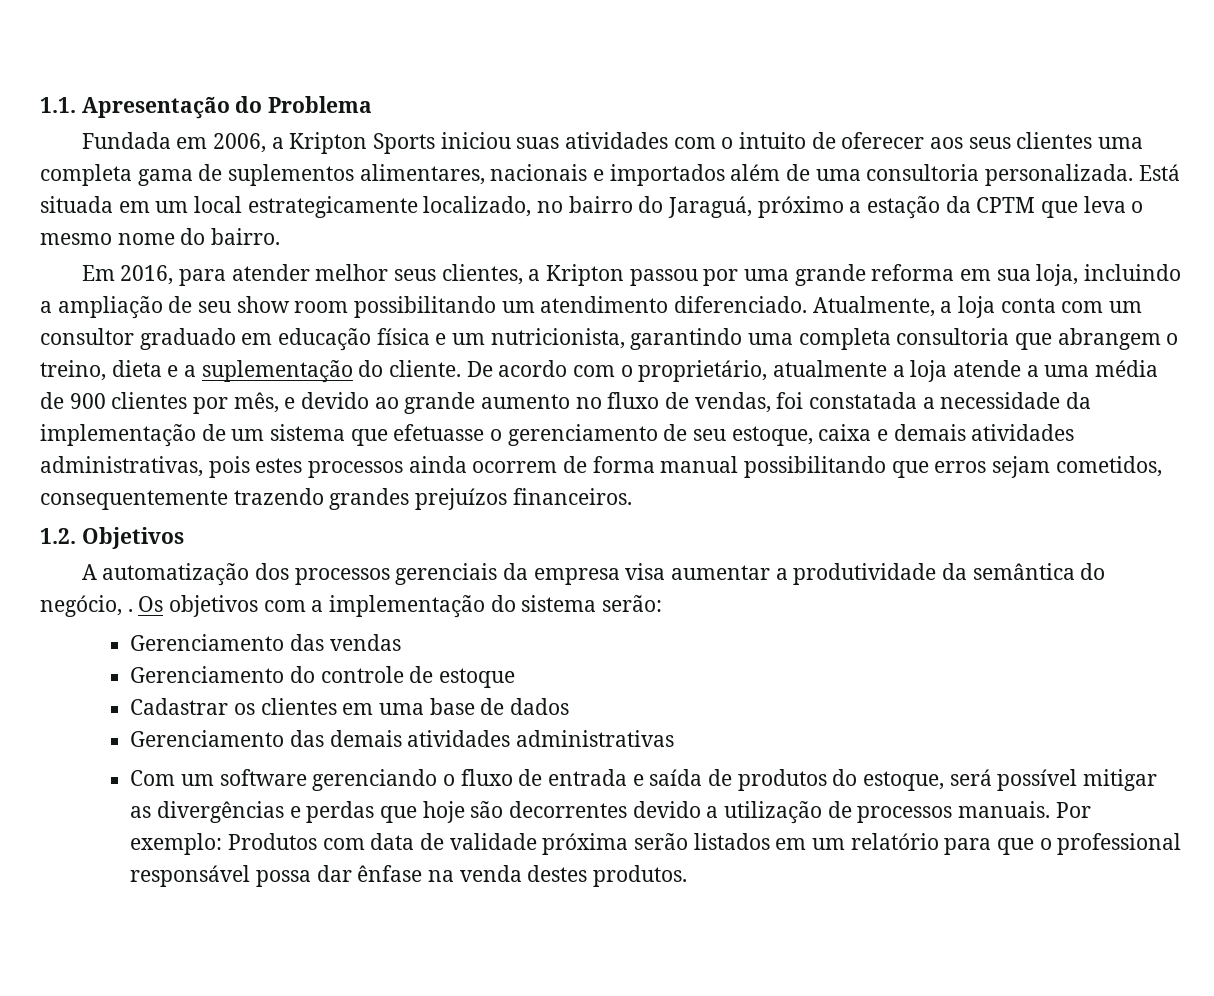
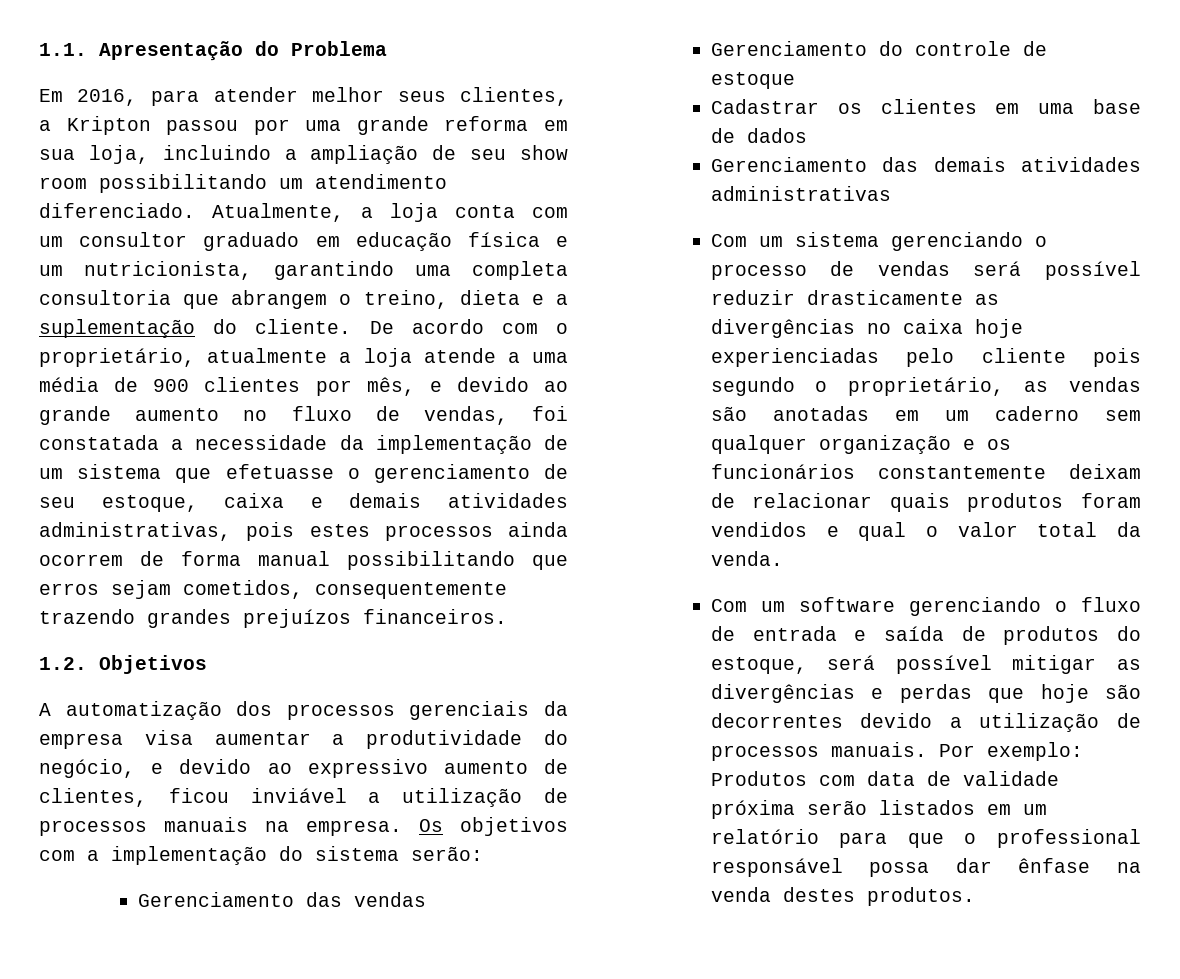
[81,132,1143,154] [40,164,1180,186] [40,196,1144,219] [40,228,281,245] // Fundada em 2006, a Kripton Sports iniciou suas atividades com o intuito de oferecer aos seus clientes uma completa gama de suplementos alimentares, nacionais e importados além de uma consultoria personalizada. Está situada em um local estrategicamente localizado, no bairro do Jaraguá, próximo a estação da CPTM que leva o mesmo nome do bairro. -> (387, 48) none
[941,563,1106,580] [40,595,133,617] da semântica do negócio, . -> [544,730,568,745] [39,759,568,778] [39,788,568,807] [39,817,402,836] do negócio, e devido ao expressivo aumento de clientes, ficou inviável a utilização de processos manuais na empresa.
(675, 738) none -> [710,232,1047,251] [710,261,1141,280] [710,290,999,305] [710,319,1023,338] [710,348,1141,367] [710,377,1141,396] [710,406,1141,421] [710,435,1011,454] [710,464,1141,479] [710,493,1141,512] [710,522,1141,541] [710,551,783,566] // Com um sistema gerenciando o processo de vendas será possível reduzir drasticamente as divergências no caixa hoje experienciadas pelo cliente pois segundo o proprietário, as vendas são anotadas em um caderno sem qualquer organização e os funcionários constantemente deixam de relacionar quais produtos foram vendidos e qual o valor total da venda.

